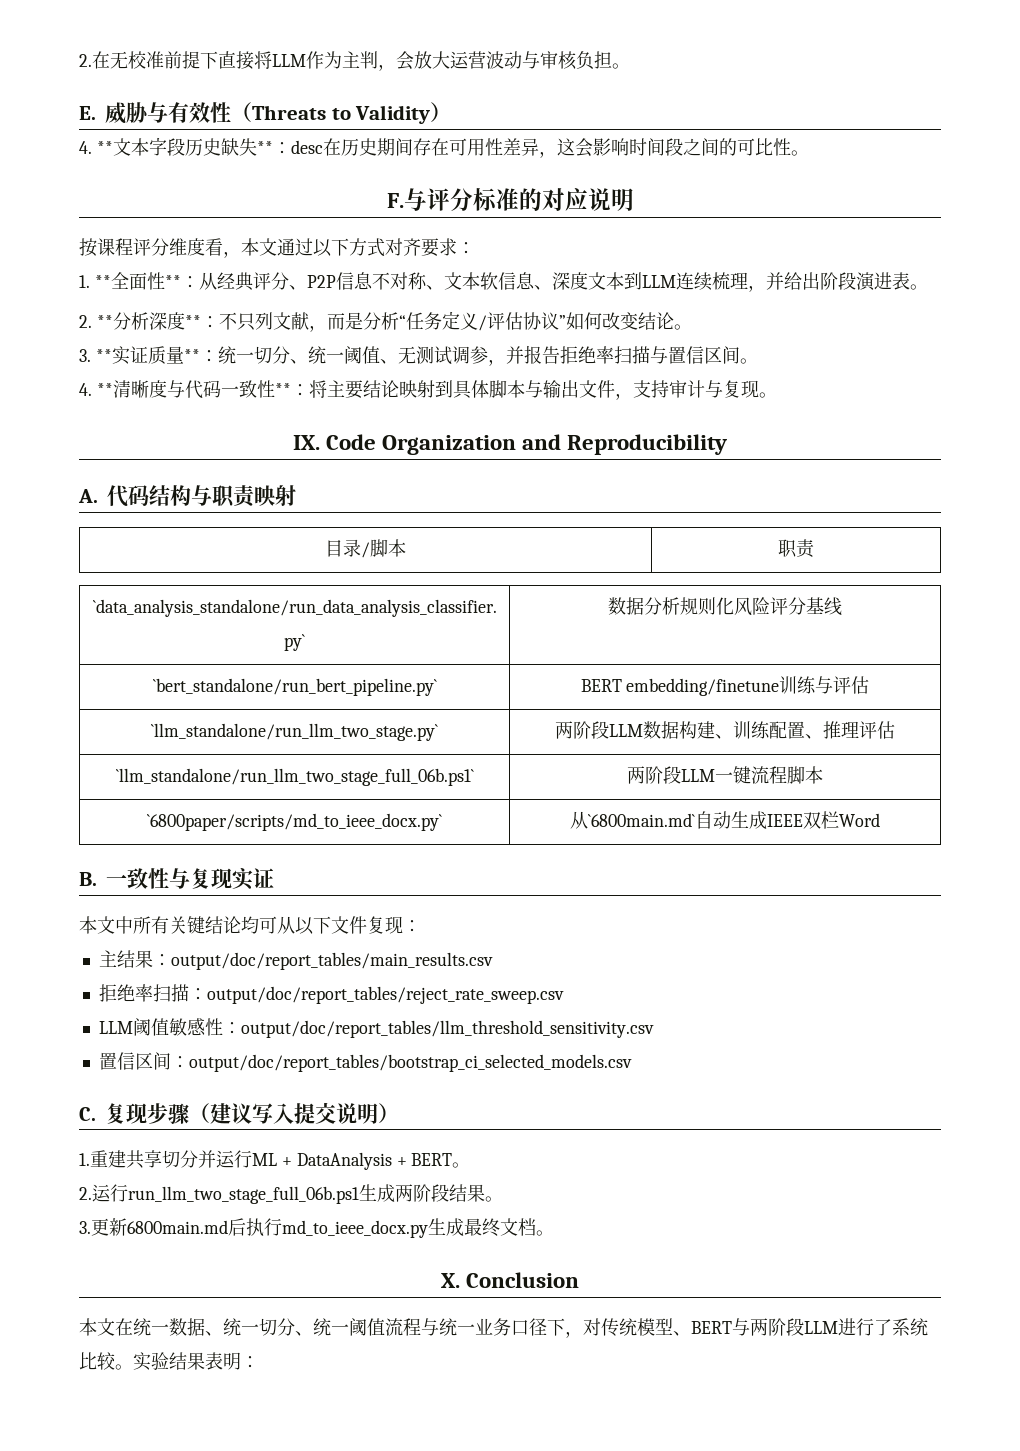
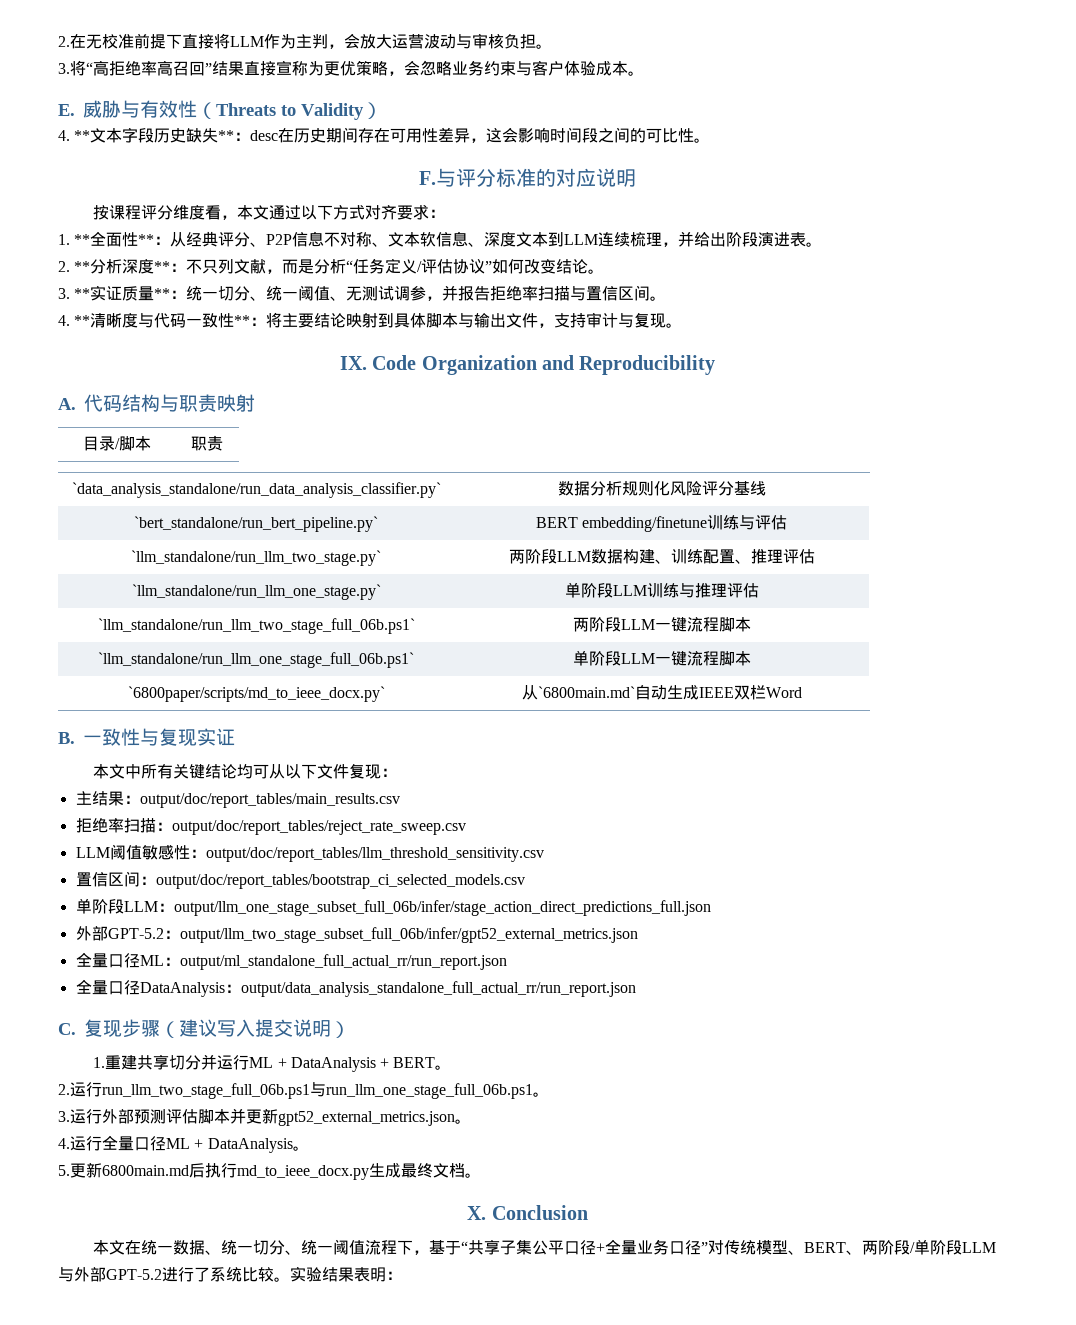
(630, 66) none -> [58,60,644,76] // 3.将“高拒绝率高召回”结果直接宣称为更优策略，会忽略业务约束与客户体验成本。
(895, 730) none -> [131,584,381,600] [564,582,759,598] // `llm_standalone/run_llm_one_stage.py` | 单阶段LLM训练与推理评估
(823, 775) none -> [98,652,414,668] [572,650,751,666] // `llm_standalone/run_llm_one_stage_full_06b.ps1` | 单阶段LLM一键流程脚本
(632, 1063) none -> [75,898,711,916] [75,926,638,943] [75,952,507,970] [75,979,636,997] // 单阶段LLM：output/llm_one_stage_subset_full_06b/infer/stage_action_direct_predictions_full.json // 外部GPT-5.2：output/llm_two_stage_subset_full_06b/infer/gpt52_external_metrics.json // 全量口径ML：output/ml_standalone_full_actual_rr/run_report.json // 全量口径DataAnalysis：output/data_analysis_standalone_full_actual_rr/run_report.json
[359,1184,503,1202] [79,1221,91,1234] 生成两阶段结果。 // 3. -> [310,1082,549,1099] [58,1108,471,1126] [58,1135,309,1153] [58,1165,70,1176] 与run_llm_one_stage_full_06b.ps1。 // 3.运行外部预测评估脚本并更新gpt52_external_metrics.json。 // 4.运行全量口径ML + DataAnalysis。 // 5.
[421,1318,475,1336] 与统一 -> [397,1239,638,1255] 下，基于“共享子集公平口径+全量
[547,1318,583,1338] 下， -> [701,1242,709,1253] ”
[732,1318,838,1336] 与两阶段LLM -> [846,1239,997,1255] [58,1267,162,1282] 、两阶段/单阶段LLM与外部GPT-5.2

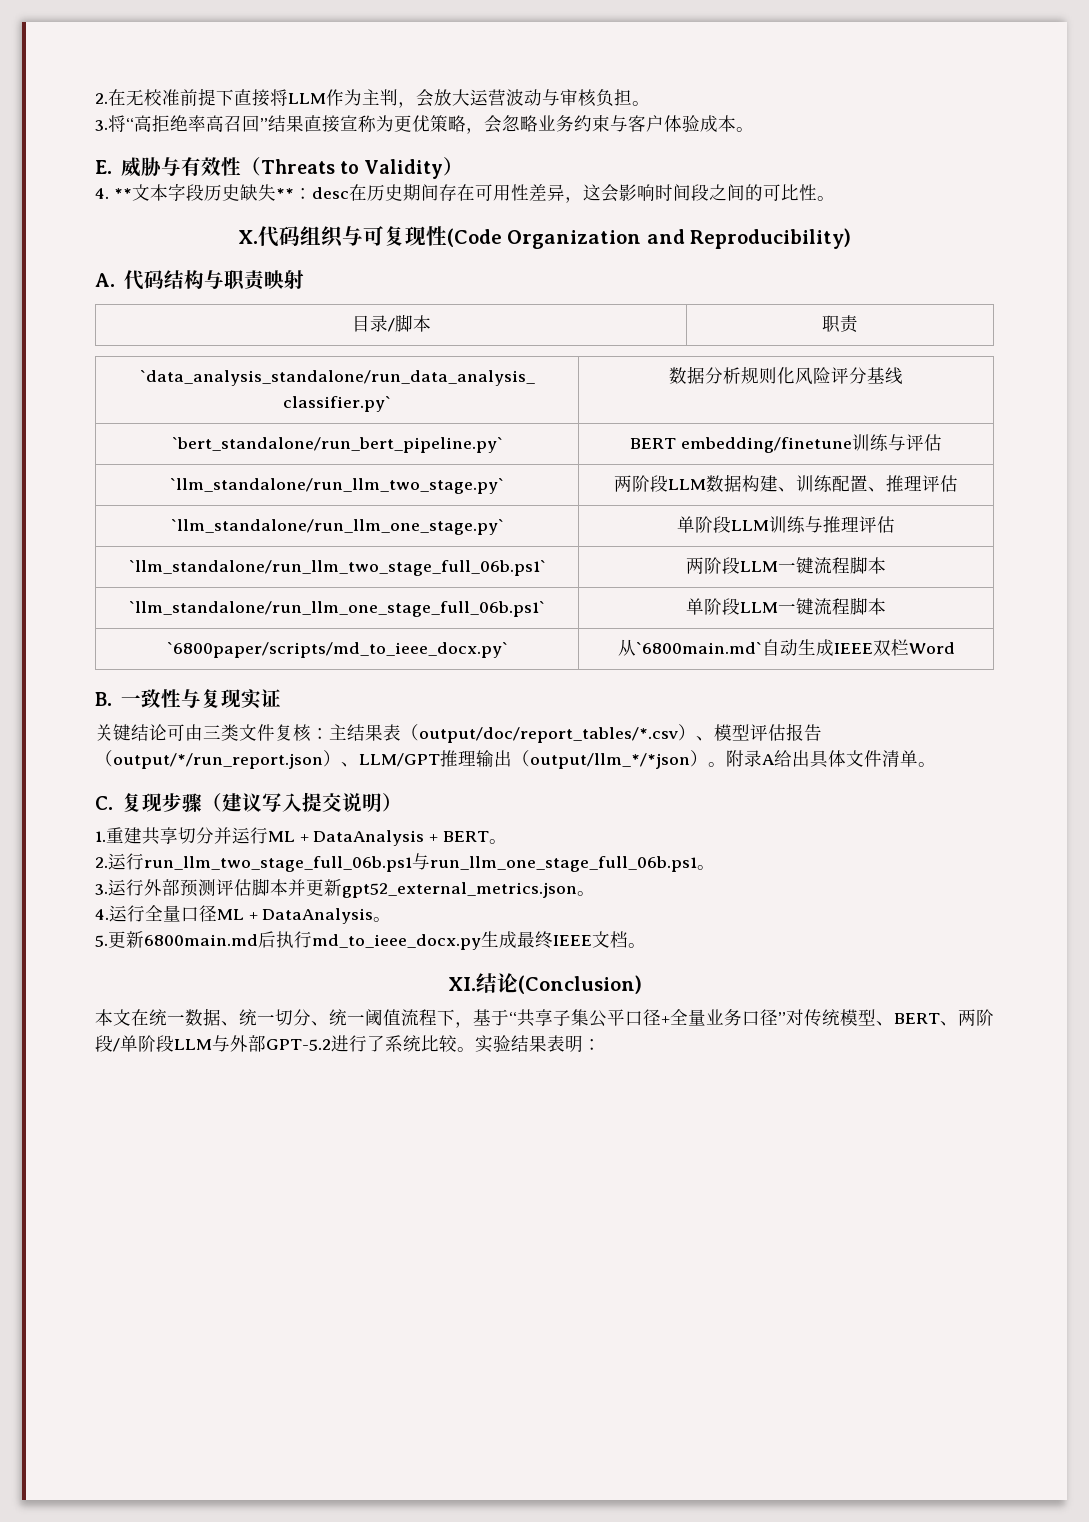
[419,168,636,187] [93,204,446,220] [58,231,823,247] [58,258,605,274] [58,285,667,301] [58,312,683,328] [339,355,417,370] F.与评分标准的对应说明 // 按课程评分维度看，本文通过以下方式对齐要求： // 1. **全面性**：从经典评分、P2P信息不对称、文本软信息、深度文本到LLM连续梳理，并给出阶段演进表。 // 2. **分析深度**：不只列文献，而是分析“任务定义/评估协议”如何改变结论。 // 3. **实证质量**：统一切分、统一阈值、无测试调参，并报告拒绝率扫描与置信区间。 // 4. **清晰度与代码一致性**：将主要结论映射到具体脚本与输出文件，支持审计与复现。 // IX. Code -> [237,226,502,248] X.代码组织与可复现性(Code
[579,355,716,375] Reproducibility -> [690,228,852,249] Reproducibility)
[93,764,398,779] [75,791,400,808] [75,818,466,835] [75,844,544,862] [75,871,525,889] [75,898,711,916] [75,926,638,943] [75,952,507,970] [75,979,636,997] 本文中所有关键结论均可从以下文件复现： // 主结果：output/doc/report_tables/main_results.csv // 拒绝率扫描：output/doc/report_tables/reject_rate_sweep.csv // LLM阈值敏感性：output/doc/report_tables/llm_threshold_sensitivity.csv // 置信区间：output/doc/report_tables/bootstrap_ci_selected_models.csv // 单阶段LLM：output/llm_one_stage_subset_full_06b/infer/stage_action_direct_predictions_full.json // 外部GPT-5.2：output/llm_two_stage_subset_full_06b/infer/gpt52_external_metrics.json // 全量口径ML：output/ml_standalone_full_actual_rr/run_report.json // 全量口径DataAnalysis：output/data_analysis_standalone_full_actual_rr/run_report.json -> [95,723,822,743] [95,750,936,769] 关键结论可由三类文件复核：主结果表（output/doc/report_tables/*.csv）、模型评估报告（output/*/run_report.json）、LLM/GPT推理输出（output/llm_*/*json）。附录A给出具体文件清单。
(433, 1170) none -> [553,935,592,946] IEEE
[467,1205,588,1220] X. Conclusion -> [447,973,642,994] XI.结论(Conclusion)

